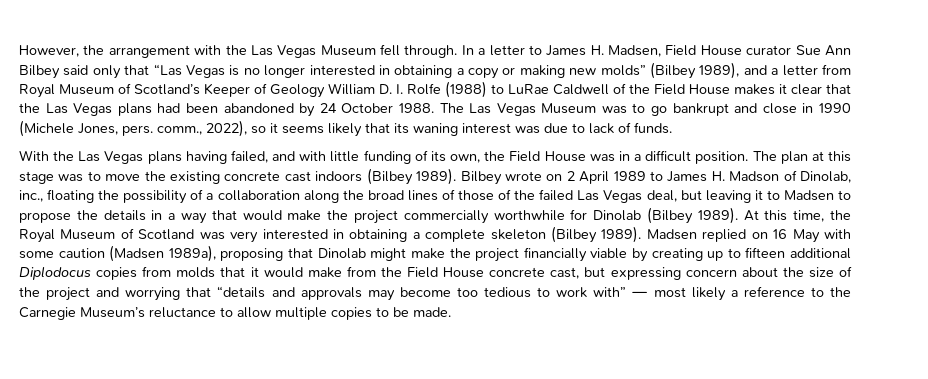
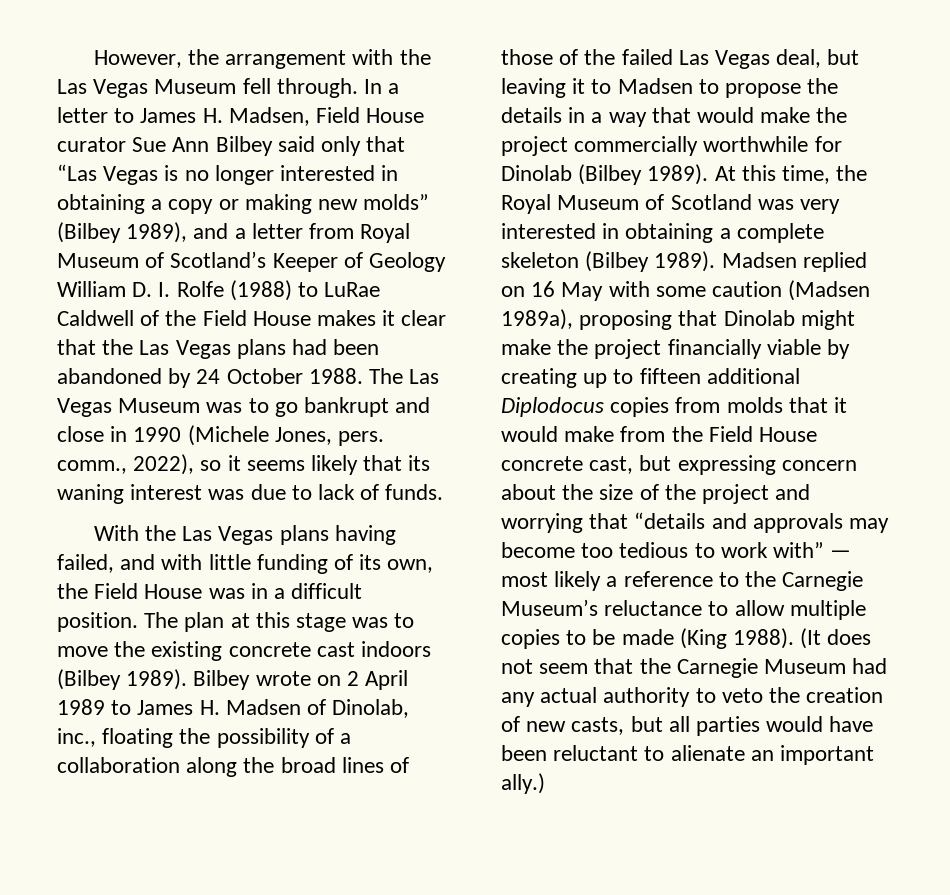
[729,171,780,182] Madson -> [225,699,301,715] Madsen
[413,307,451,317] made. -> [621,628,872,649] [501,658,888,678] [501,687,884,707] [501,716,874,736] [501,745,875,765] [501,773,545,794] made (King 1988). (It does not seem that the Carnegie Museum had any actual authority to veto the creation of new casts, but all parties would have been reluctant to alienate an important ally.)

